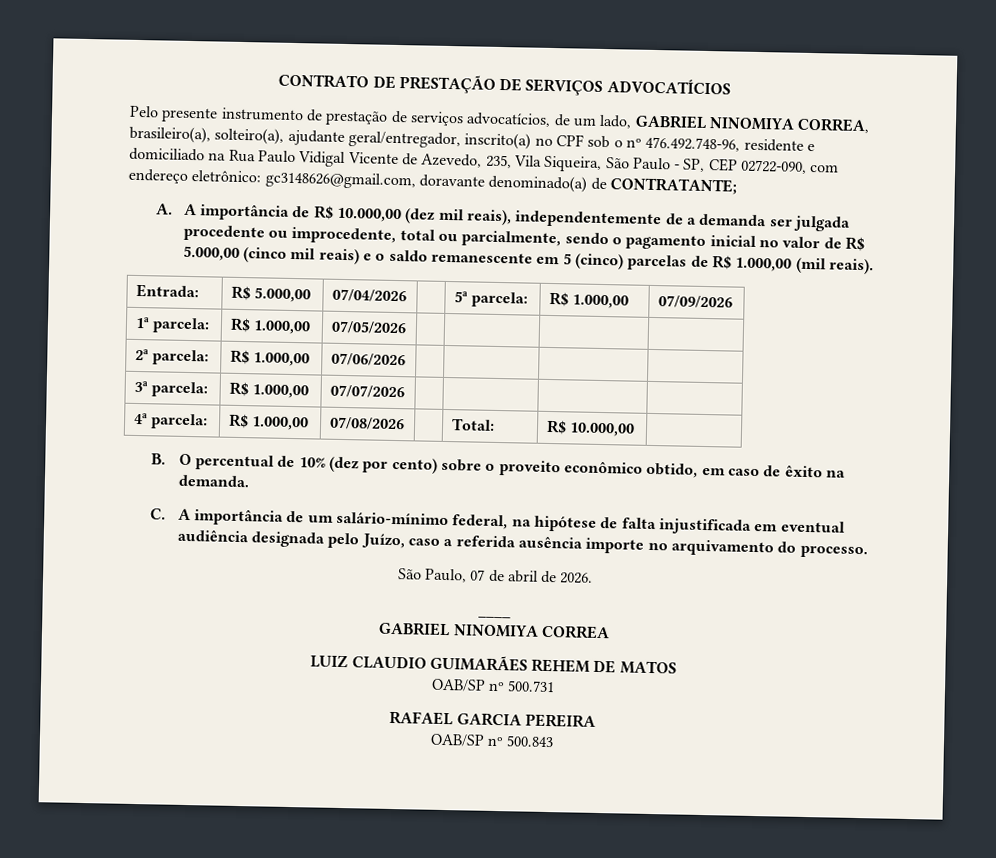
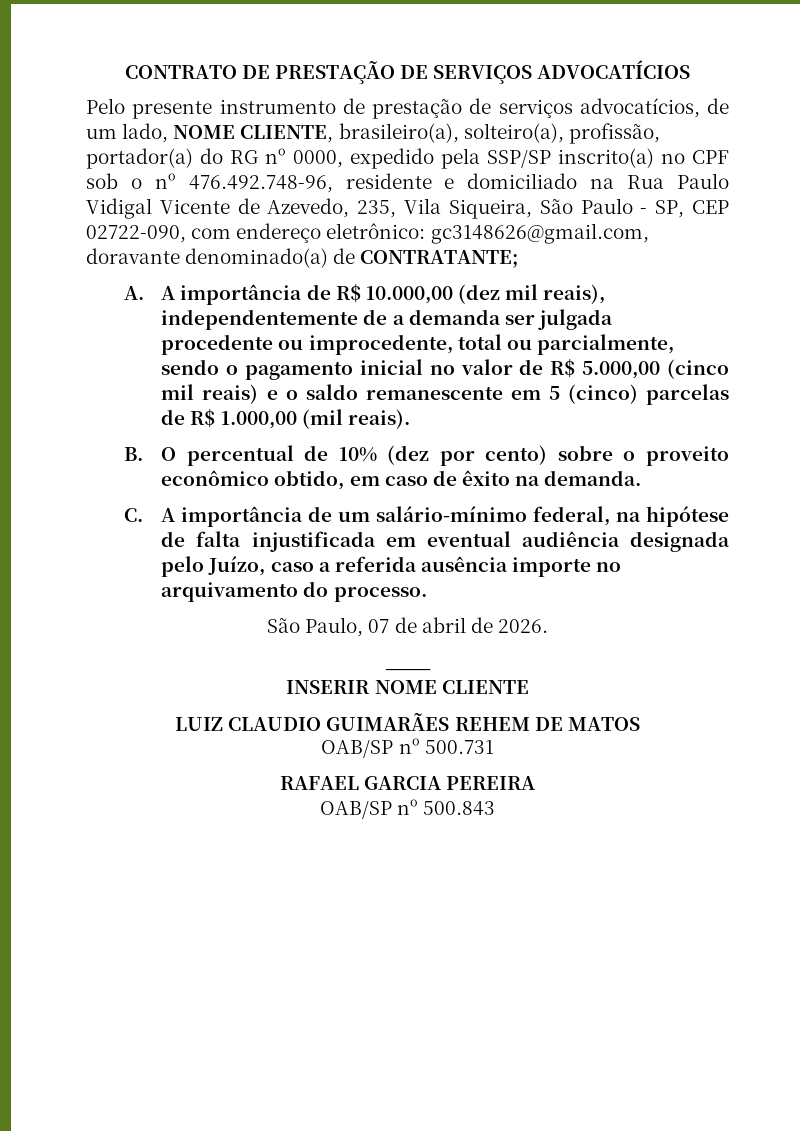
[634,114,871,134] [129,125,461,149] GABRIEL NINOMIYA CORREA, brasileiro(a), solteiro(a), ajudante geral/entregador, -> [173,123,660,144] [86,148,551,169] NOME CLIENTE, brasileiro(a), solteiro(a), profissão, portador(a) do RG nº 0000, expedido pela SSP/SP
[135,283,199,299] [230,285,312,303] [331,288,407,303] [453,291,529,308] [548,291,630,309] [657,295,733,309] [134,316,211,334] [229,317,312,335] [330,320,407,335] [134,348,210,366] [229,349,311,367] [330,352,406,367] [133,380,209,398] [228,381,310,399] [329,384,405,399] [133,412,209,430] [227,413,310,431] [328,416,405,431] [450,418,495,431] [545,419,636,437] // Entrada: | R$ 5.000,00 | 07/04/2026 | | 5ª parcela: | R$ 1.000,00 | 07/09/2026 // 1ª parcela: | R$ 1.000,00 | 07/05/2026 | | | | // 2ª parcela: | R$ 1.000,00 | 07/06/2026 | | | | // 3ª parcela: | R$ 1.000,00 | 07/07/2026 | | | | // 4ª parcela: | R$ 1.000,00 | 07/08/2026 | | Total: | R$ 10.000,00 | -> (410, 419) none
[378,621,610,640] GABRIEL NINOMIYA CORREA -> [286,680,529,694] INSERIR NOME CLIENTE

